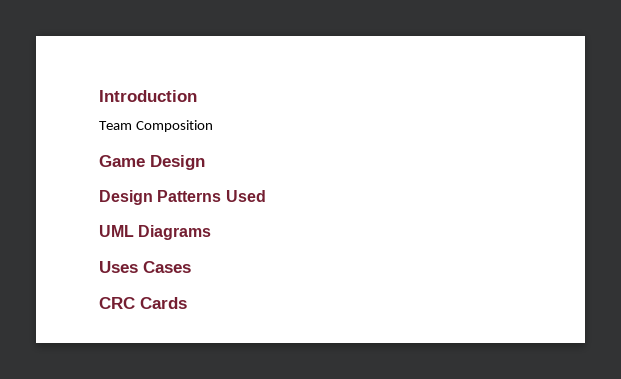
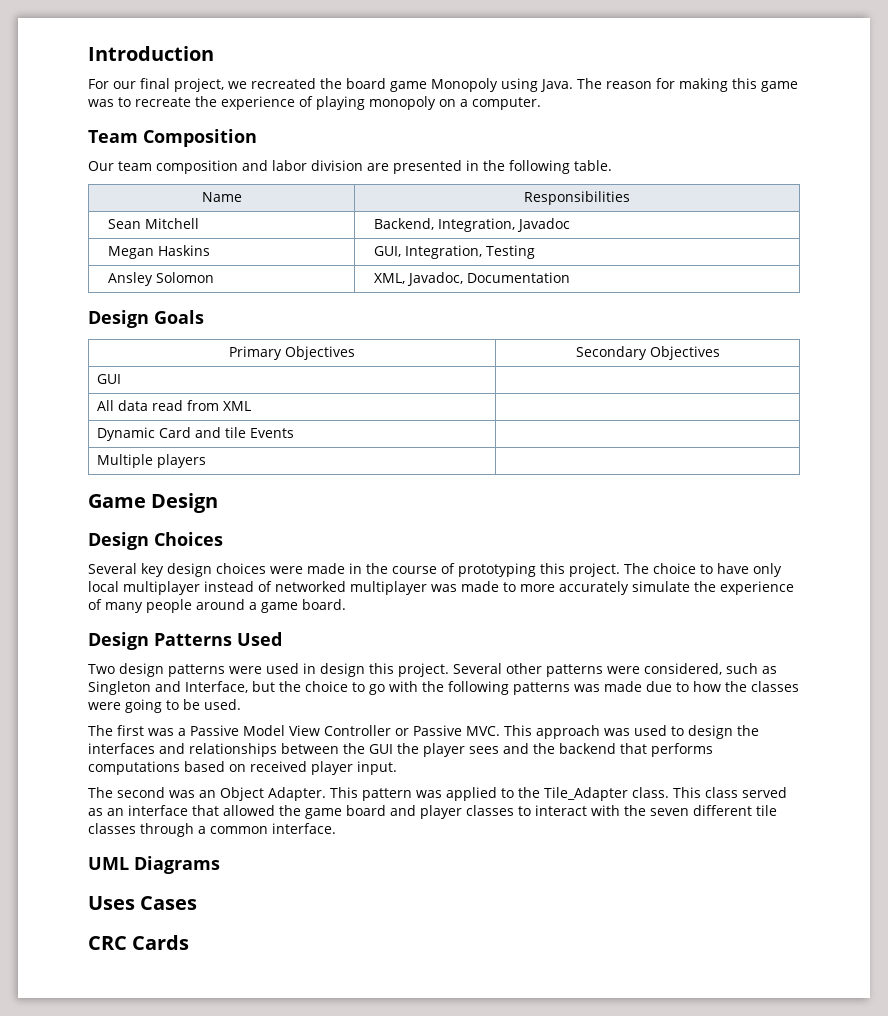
[99,120,213,132] [99,155,205,170] [99,190,266,205] Team Composition // Game Design // Design Patterns Used -> [88,78,798,92] [88,96,541,110] [88,129,257,147] [88,160,612,174] [201,192,242,202] [524,191,630,205] [107,218,199,229] [373,218,570,232] [107,245,210,259] [373,245,535,259] [107,272,214,286] [373,272,570,286] [88,310,204,328] [229,346,355,360] [575,346,720,360] [96,374,121,384] [96,400,251,411] [96,427,294,441] [96,454,206,468] [88,493,219,513] [88,532,223,550] [88,563,782,577] [88,581,794,595] [88,599,346,613] [88,632,282,650] [88,663,777,677] [88,681,799,695] [88,699,241,713] [88,725,759,739] [88,743,713,757] [88,761,397,775] [88,787,787,801] [88,805,777,819] [88,823,336,837] For our final project, we recreated the board game Monopoly using Java. The reason for making this game was to recreate the experience of playing monopoly on a computer. // Team Composition // Our team composition and labor division are presented in the following table. // Name | Responsibilities // Sean Mitchell | Backend, Integration, Javadoc // Megan Haskins | GUI, Integration, Testing // Ansley Solomon | XML, Javadoc, Documentation // Design Goals // Primary Objectives | Secondary Objectives // GUI | // All data read from XML | // Dynamic Card and tile Events | // Multiple players | // Game Design // Design Choices // Several key design choices were made in the course of prototyping this project. The choice to have only local multiplayer instead of networked multiplayer was made to more accurately simulate the experience of many people around a game board. // Design Patterns Used // Two design patterns were used in design this project. Several other patterns were considered, such as Singleton and Interface, but the choice to go with the following patterns was made due to how the classes were going to be used. // The first was a Passive Model View Controller or Passive MVC. This approach was used to design the interfaces and relationships between the GUI the player sees and the backend that performs computations based on received player input. // The second was an Object Adapter. This pattern was applied to the Tile_Adapter class. This class served as an interface that allowed the game board and player classes to interact with the seven different tile classes through a common interface.

